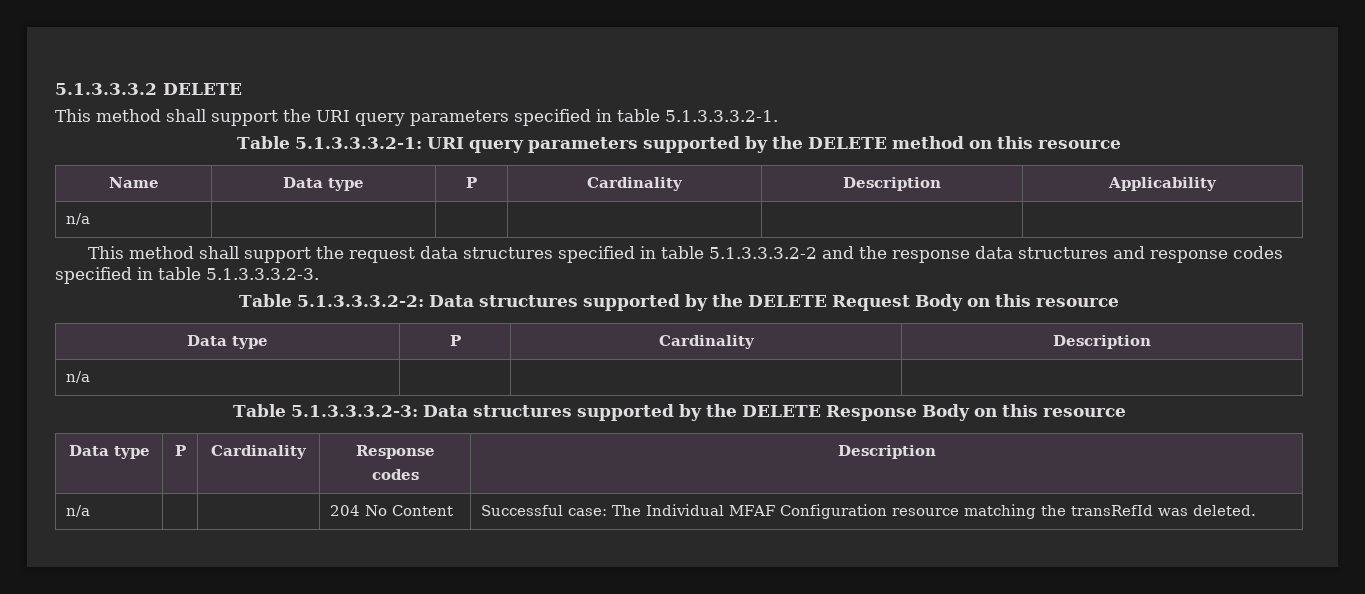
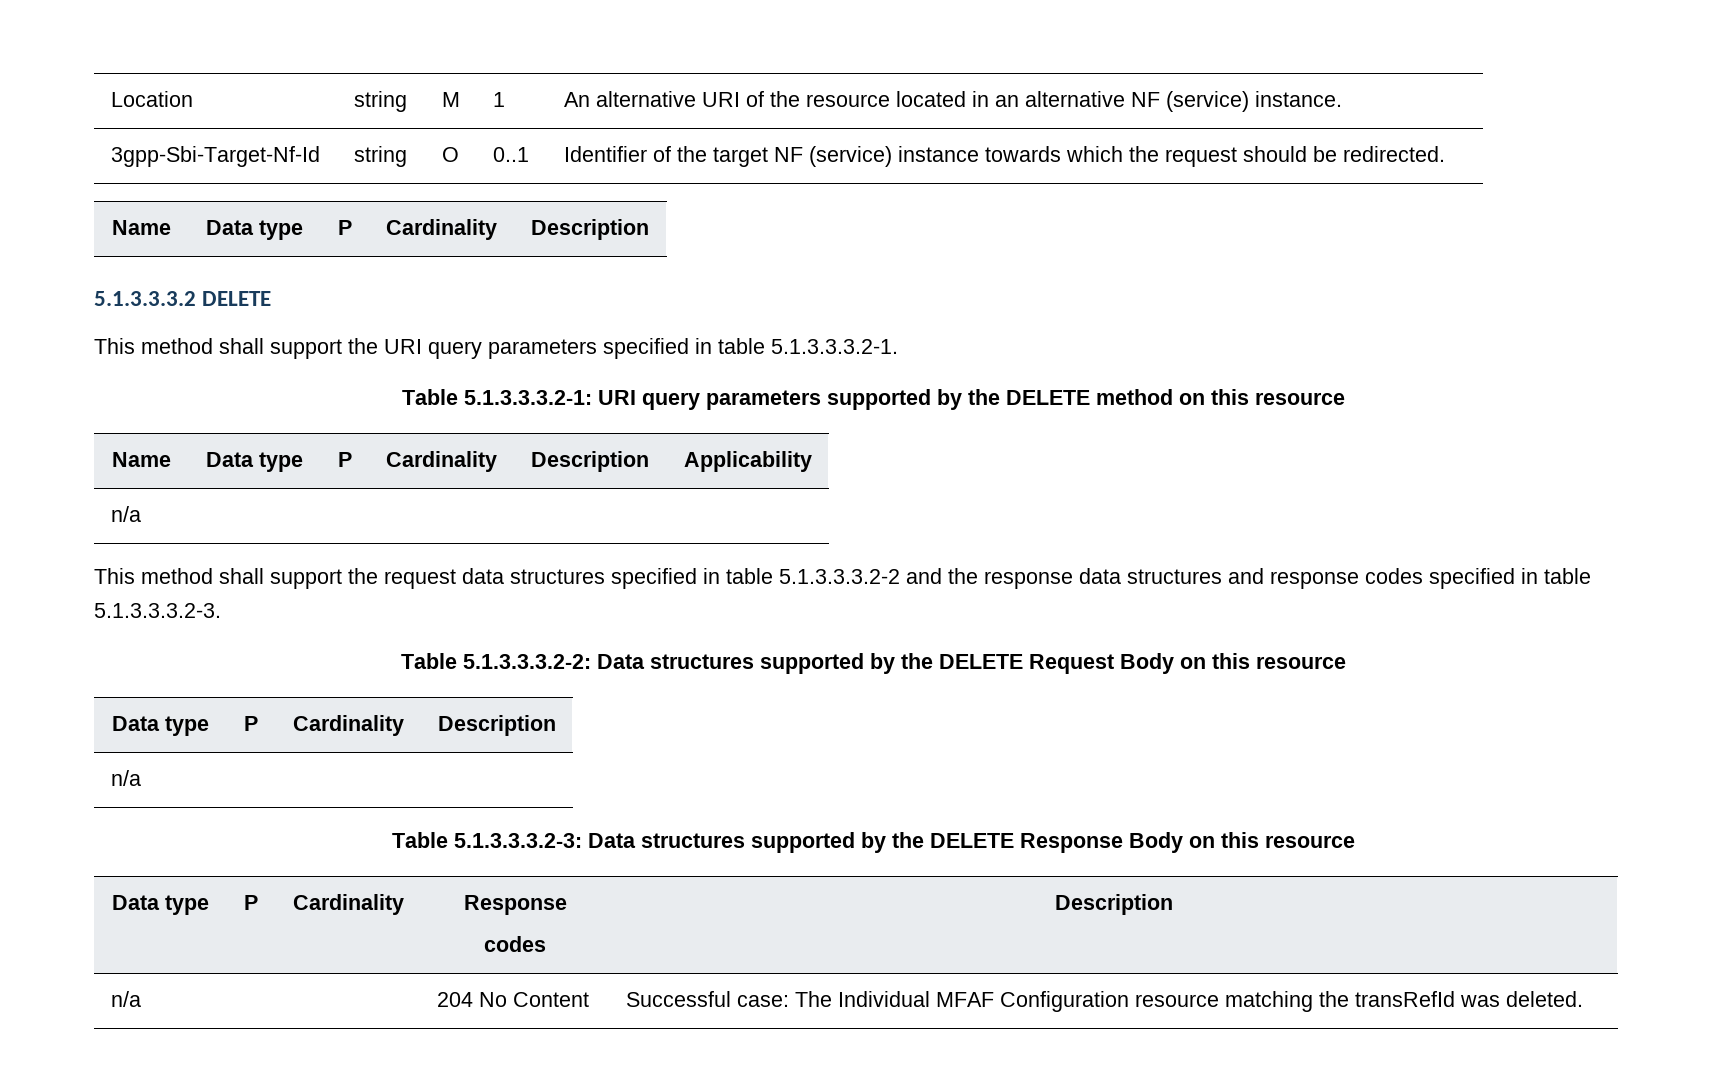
(55, 89) none -> [110,91,193,107] [353,91,407,112] [441,92,460,107] [492,92,505,107] [563,91,1342,112] [110,146,320,167] [353,146,407,167] [442,147,459,162] [492,147,529,162] [563,146,1445,167] [111,220,171,235] [205,220,303,240] [337,220,352,235] [385,219,497,240] [531,219,649,240] Location | string | M | 1 | An alternative URI of the resource located in an alternative NF (service) instance. // 3gpp-Sbi-Target-Nf-Id | string | O | 0..1 | Identifier of the target NF (service) instance towards which the request should be redirected. // Name | Data type | P | Cardinality | Description //

